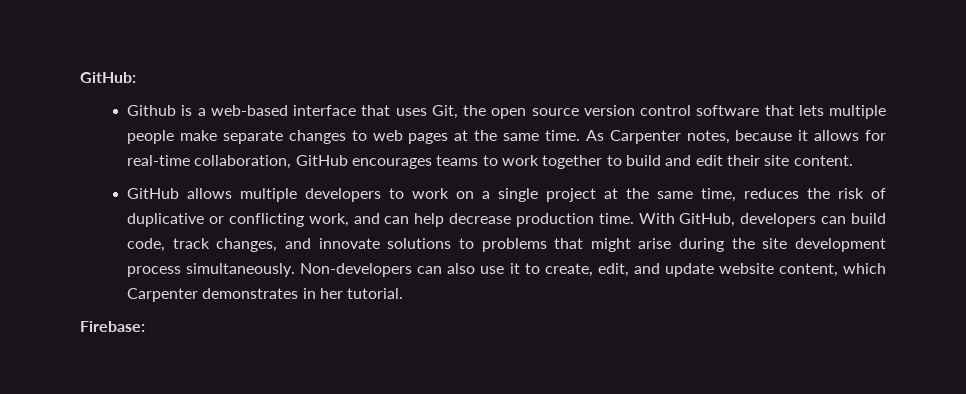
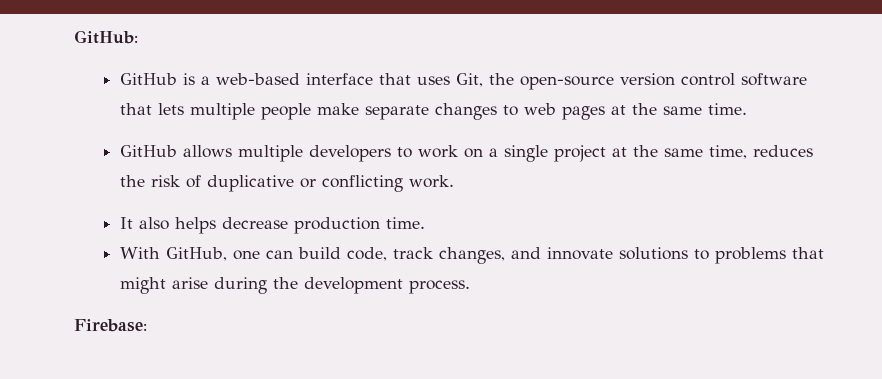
[127,105,177,116] Github -> [119,73,177,85] GitHub
[491,108,579,119] open source -> [519,76,614,90] open-source
[585,130,887,144] [127,155,853,169] As Carpenter notes, because it allows for real-time collaboration, GitHub encourages teams to work together to build and edit their site content. -> (747, 109) none
[308,213,445,227] work, and can help -> [408,175,454,188] [119,217,216,234] work. // It also helps
(634, 218) none -> (425, 223) //
[740,213,817,227] developers -> [232,250,260,260] one
[762,238,887,252] [127,263,887,277] [127,288,404,302] site development process simultaneously. Non-developers can also use it to create, edit, and update website content, which Carpenter demonstrates in her tutorial. -> [303,277,470,294] development process.

